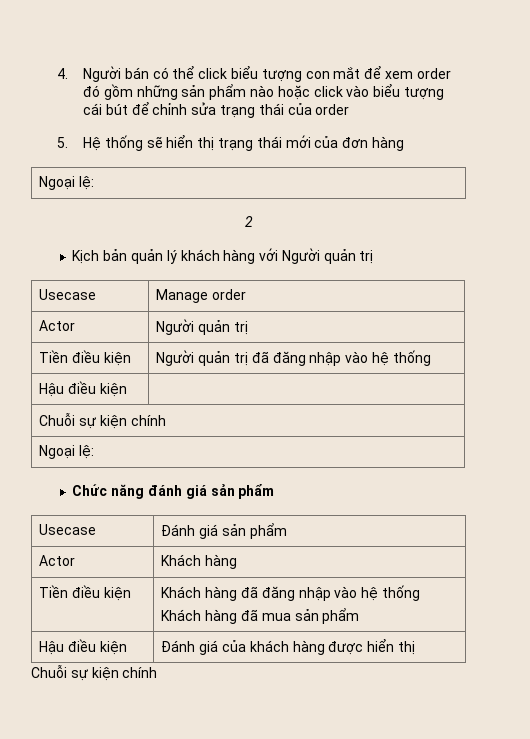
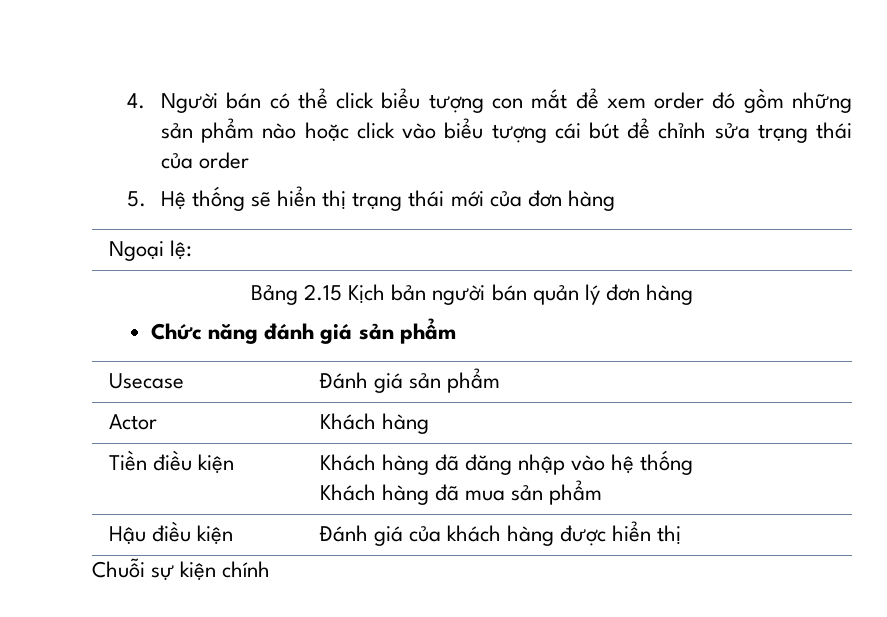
[244,216,253,227] [72,249,128,264] 2 // Kịch bản -> [251,284,527,305] Bảng 2.15 Kịch bản người bán
[180,248,374,264] [39,289,97,300] [156,289,247,303] [39,320,76,331] [156,319,249,335] [39,350,132,366] [156,350,431,366] [39,381,128,397] [39,412,166,429] [39,445,95,459] khách hàng với Người quản trị // Usecase | Manage order // Actor | Người quản trị // Tiền điều kiện | Người quản trị đã đăng nhập vào hệ thống // Hậu điều kiện | // Chuỗi sự kiện chính // Ngoại lệ: -> [605,284,693,305] đơn hàng

